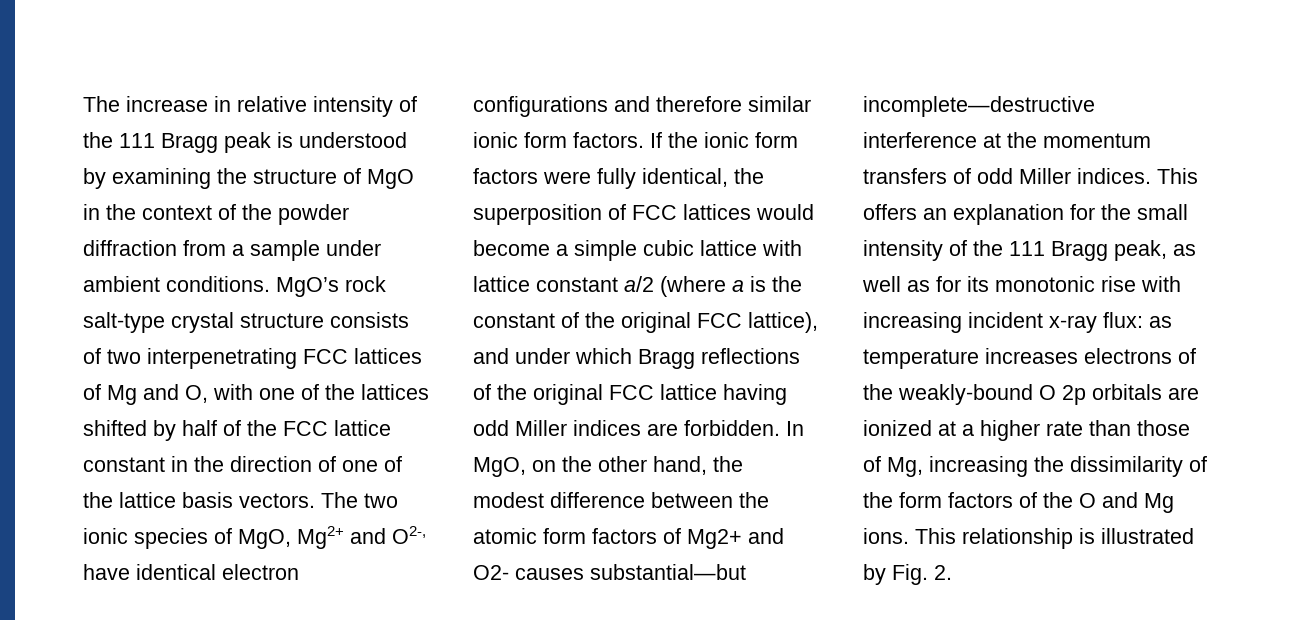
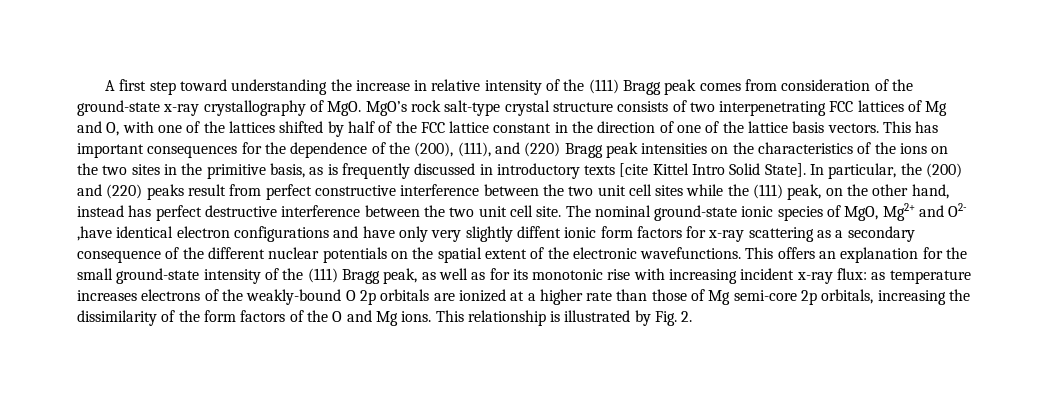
[83,96,120,112] The -> [104,79,352,95] A first step toward understanding the
[119,132,407,153] [83,168,414,189] [83,204,349,225] [83,240,381,261] [83,276,270,292] 111 Bragg peak is understood by examining the structure of MgO in the context of the powder diffraction from a sample under ambient conditions. -> [588,79,914,95] [77,100,362,116] (111) Bragg peak comes from consideration of the ground-state x-ray crystallography of MgO.
[321,492,398,508] The two -> [883,121,939,133] [77,142,949,158] [77,163,963,179] [77,184,949,200] [77,205,738,221] This has important consequences for the dependence of the (200), (111), and (220) Bragg peak intensities on the characteristics of the ions on the two sites in the primitive basis, as is frequently discussed in introductory texts [cite Kittel Intro Solid State]. In particular, the (200) and (220) peaks result from perfect constructive interference between the two unit cell sites while the (111) peak, on the other hand, instead has perfect destructive interference between the two unit cell site. The nominal ground-state
[392,526,426,544] [83,564,130,580] O2-, have -> [948,203,968,217] [77,226,112,241] O2- ,have
[656,96,811,112] [473,132,798,148] [473,168,764,189] [473,204,814,225] [473,240,802,261] [473,276,802,297] [473,312,818,333] [473,348,800,369] [473,384,787,405] [473,420,804,436] [473,456,743,477] [473,492,769,508] [473,528,784,549] [473,564,746,580] [863,96,1095,117] [863,132,1151,148] [863,168,1151,184] therefore similar ionic form factors. If the ionic form factors were fully identical, the superposition of FCC lattices would become a simple cubic lattice with lattice constant a/2 (where a is the constant of the original FCC lattice), and under which Bragg reflections of the original FCC lattice having odd Miller indices are forbidden. In MgO, on the other hand, the modest difference between the atomic form factors of Mg2+ and O2- causes substantial—but incomplete—destructive interference at the momentum transfers of odd Miller indices. -> [362,226,915,242] [77,247,742,263] have only very slightly diffent ionic form factors for x-ray scattering as a secondary consequence of the different nuclear potentials on the spatial extent of the electronic wavefunctions.
[863,240,1045,261] intensity of the 111 -> [116,268,338,284] ground-state intensity of the (111)
[887,457,923,477] Mg, -> [708,289,874,305] Mg semi-core 2p orbitals,

